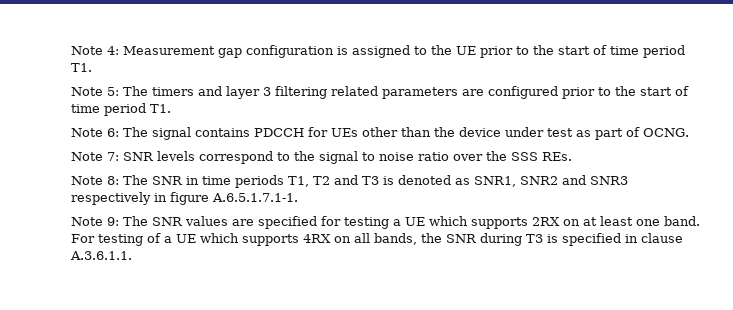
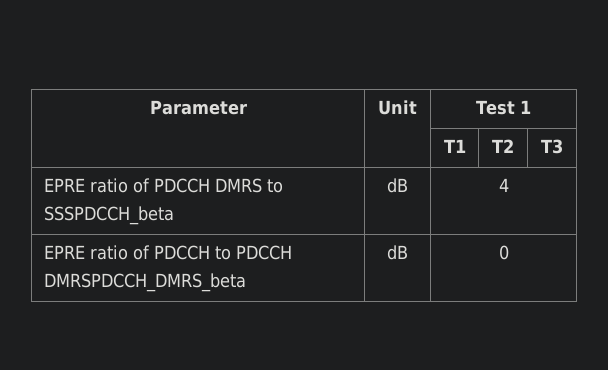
[71,45,686,58] [71,63,93,72] [71,86,690,99] [71,103,172,116] [71,127,690,140] [71,151,573,164] [71,175,629,188] [71,192,299,205] [71,216,701,229] [71,233,684,246] [70,251,133,260] Note 4: Measurement gap configuration is assigned to the UE prior to the start of time period T1. // Note 5: The timers and layer 3 filtering related parameters are configured prior to the start of time period T1. // Note 6: The signal contains PDCCH for UEs other than the device under test as part of OCNG. // Note 7: SNR levels correspond to the signal to noise ratio over the SSS REs. // Note 8: The SNR in time periods T1, T2 and T3 is denoted as SNR1, SNR2 and SNR3 respectively in figure A.6.5.1.7.1-1. // Note 9: The SNR values are specified for testing a UE which supports 2RX on at least one band. For testing of a UE which supports 4RX on all bands, the SNR during T3 is specified in clause A.3.6.1.1. -> [149,100,247,115] [378,100,417,115] [475,100,532,115] [443,139,466,153] [492,139,514,153] [541,139,563,154] [43,178,283,193] [43,206,174,225] [387,178,408,193] [498,178,509,192] [43,245,292,260] [43,273,246,292] [387,245,408,260] [498,245,509,260] Parameter | Unit | Test 1 // | | T1 | T2 | T3 // EPRE ratio of PDCCH DMRS to SSSPDCCH_beta | dB | 4 // EPRE ratio of PDCCH to PDCCH DMRSPDCCH_DMRS_beta | dB | 0

